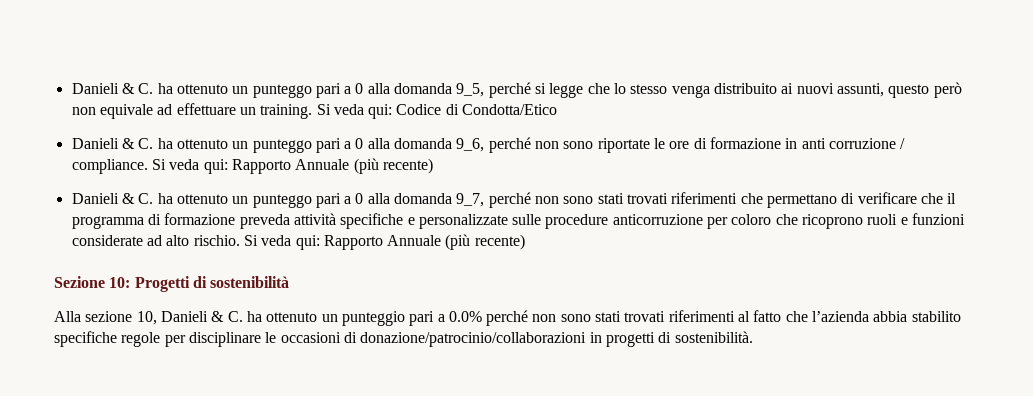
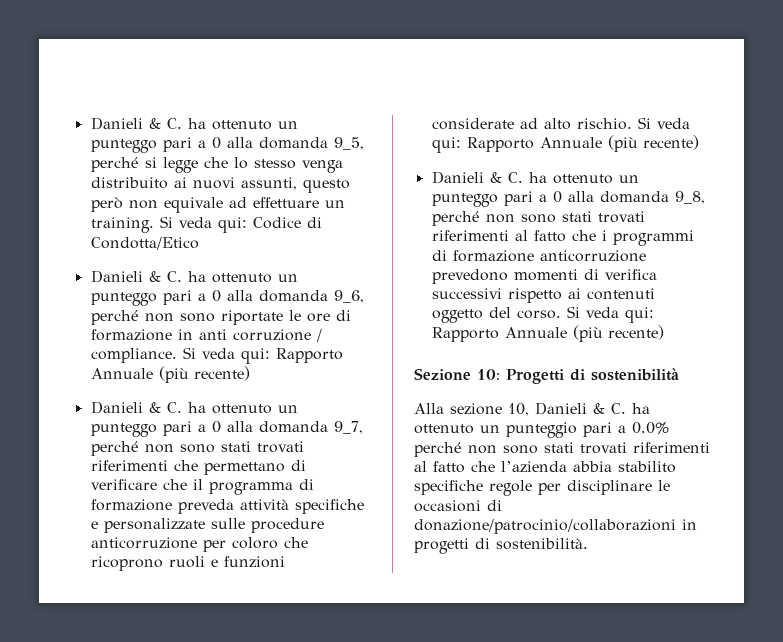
(525, 242) none -> [431,171,639,184] [431,191,705,207] [431,211,645,226] [431,230,694,246] [431,250,646,262] [431,269,657,284] [431,288,655,303] [431,306,654,323] [431,325,664,342] // Danieli & C. ha ottenuto un punteggo pari a 0 alla domanda 9_8, perché non sono stati trovati riferimenti al fatto che i programmi di formazione anticorruzione prevedono momenti di verifica successivi rispetto ai contenuti oggetto del corso. Si veda qui: Rapporto Annuale (più recente)

